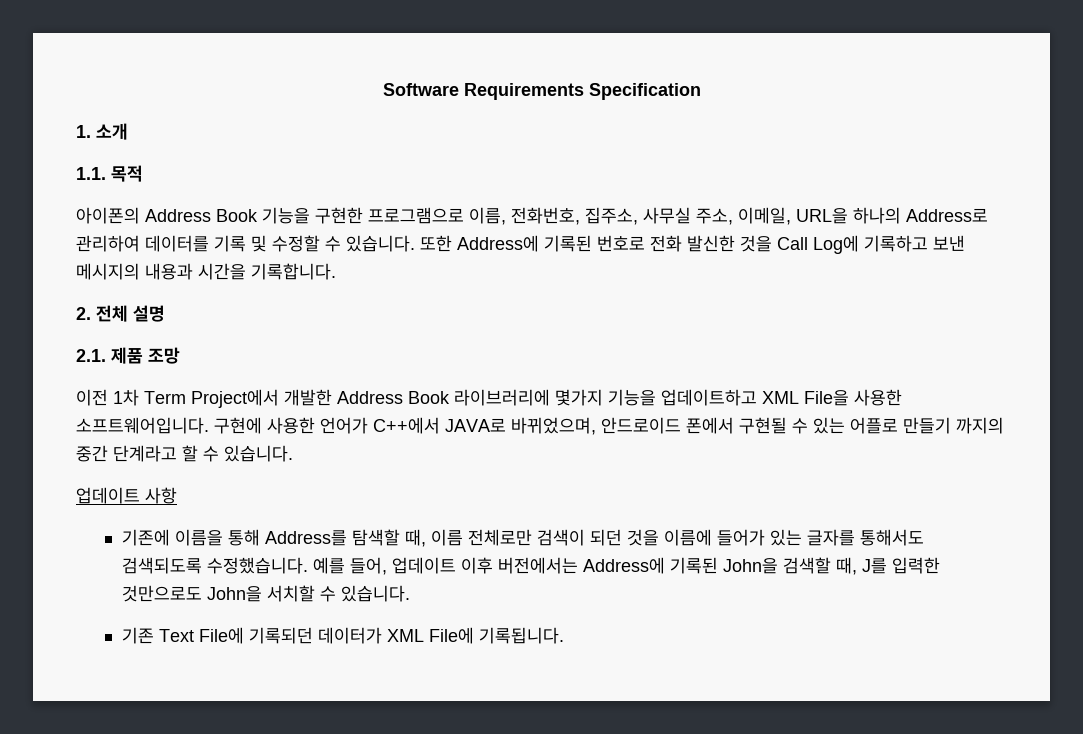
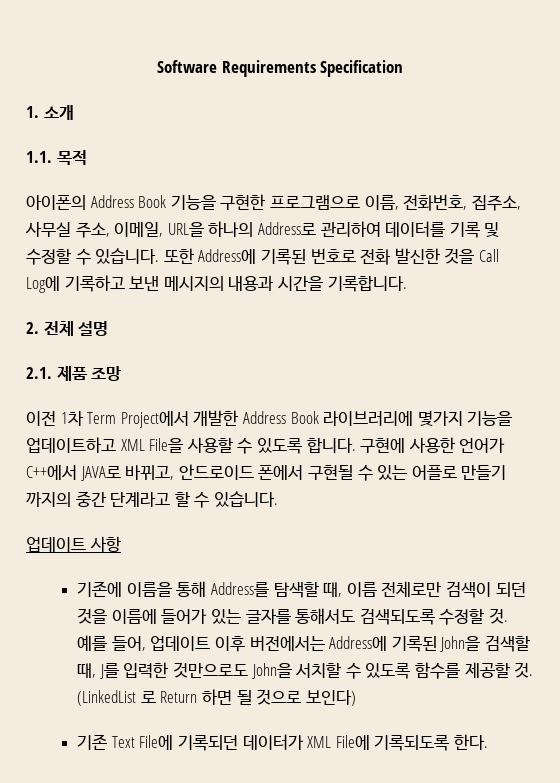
[854,389,902,406] [76,417,209,434] 사용한 소프트웨어입니다. -> [186,437,356,454] 사용할 수 있도록 합니다.
[511,417,596,435] 바뀌었으며, -> [125,465,175,480] 바뀌고,
[206,557,308,574] 수정했습니다. -> [439,608,509,625] 수정할 것.
[340,585,410,602] 있습니다. -> [365,662,534,679] [77,689,356,706] 있도록 함수를 제공할 것. (LinkedList 로 Return 하면 될 것으로 보인다)
[478,627,564,644] 기록됩니다. -> [374,734,488,751] 기록되도록 한다.

